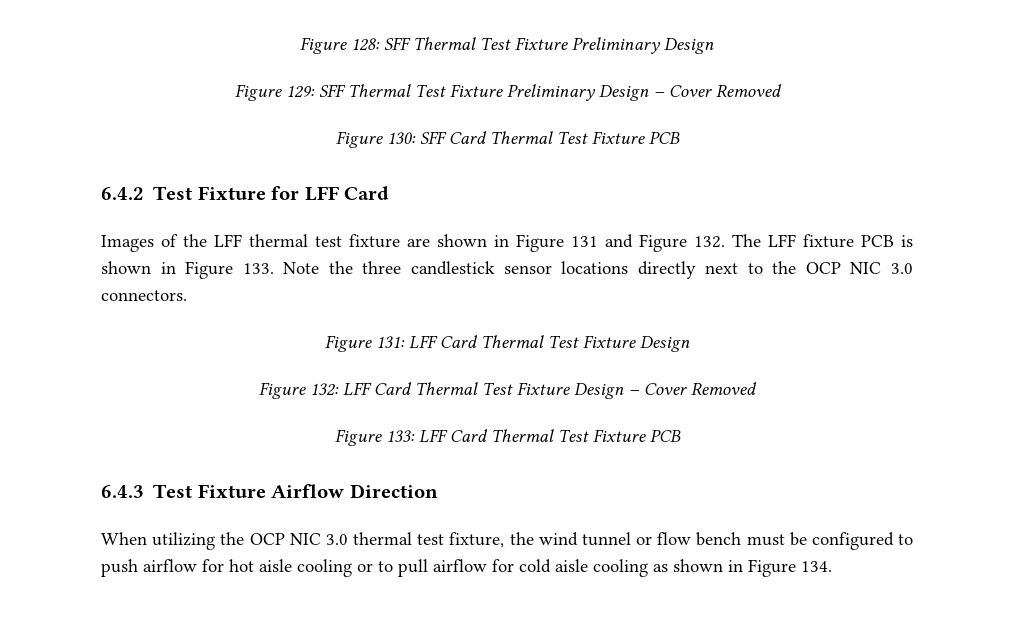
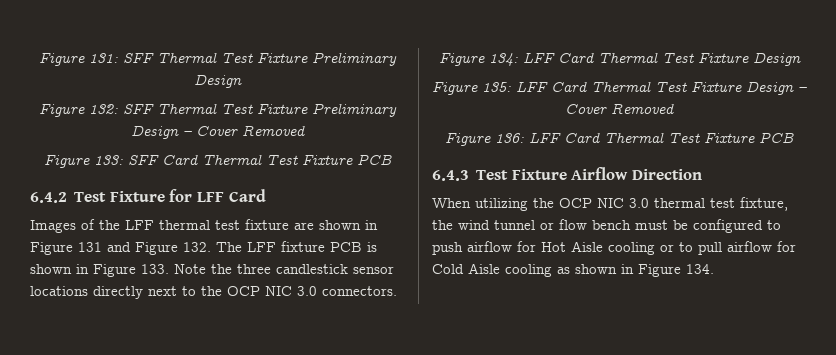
[300,37,380,54] Figure 128: -> [38,53,118,66] Figure 131:
[285,85,315,98] 129: -> [88,104,118,114] 132:
[386,132,416,144] 130: -> [93,155,123,165] 133:
[375,336,405,348] 131: -> [488,53,518,66] 134:
[310,383,339,396] 132: -> [482,82,511,92] 135:
[385,430,415,442] 133: -> [495,133,524,143] 136:
[229,559,292,572] hot aisle -> [541,241,603,252] Hot Aisle
[519,559,588,573] cold aisle -> [432,263,500,274] Cold Aisle

